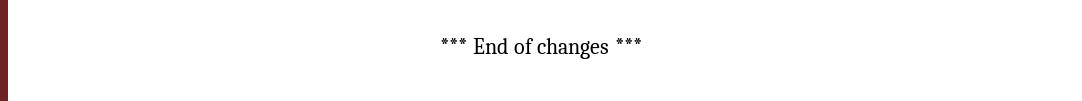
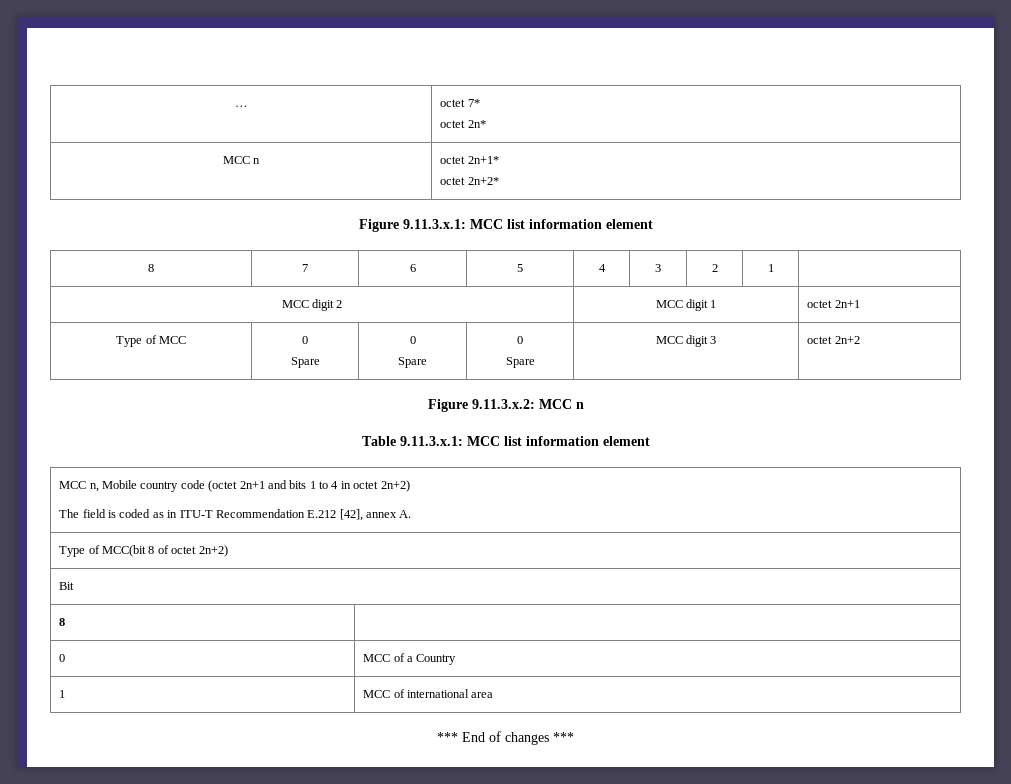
(439, 46) none -> [234,105,248,107] [440,99,480,107] [440,120,486,128] [222,156,261,164] [440,156,499,164] [440,177,499,185] [358,219,653,232] [148,264,154,272] [302,264,308,272] [409,264,416,272] [517,264,523,272] [598,264,606,272] [655,264,661,272] [711,264,718,272] [767,264,774,272] [281,299,343,311] [655,299,717,311] [807,300,860,308] [116,335,186,347] [302,336,308,344] [290,357,320,368] [409,336,416,344] [398,357,427,368] [517,336,523,344] [505,357,535,368] [655,335,717,347] [807,336,860,344] [427,399,584,412] [361,436,650,446] [59,480,410,492] [59,509,412,521] [59,545,228,557] [59,582,75,590] [59,618,66,626] [59,654,66,662] [363,653,457,665] [59,690,66,698] [363,689,494,698] … | octet 7* // octet 2n* // MCC n | octet 2n+1* // octet 2n+2* // Figure 9.11.3.x.1: MCC list information element // 8 | 7 | 6 | 5 | 4 | 3 | 2 | 1 | // MCC digit 2 | MCC digit 1 | octet 2n+1 // Type of MCC | 0 // Spare | 0 // Spare | 0 // Spare | MCC digit 3 | octet 2n+2 // Figure 9.11.3.x.2: MCC n // Table 9.11.3.x.1: MCC list information element // MCC n, Mobile country code (octet 2n+1 and bits 1 to 4 in octet 2n+2) // The field is coded as in ITU-T Recommendation E.212 [42], annex A. // Type of MCC(bit 8 of octet 2n+2) // Bit // 8 | // 0 | MCC of a Country // 1 | MCC of international area //

